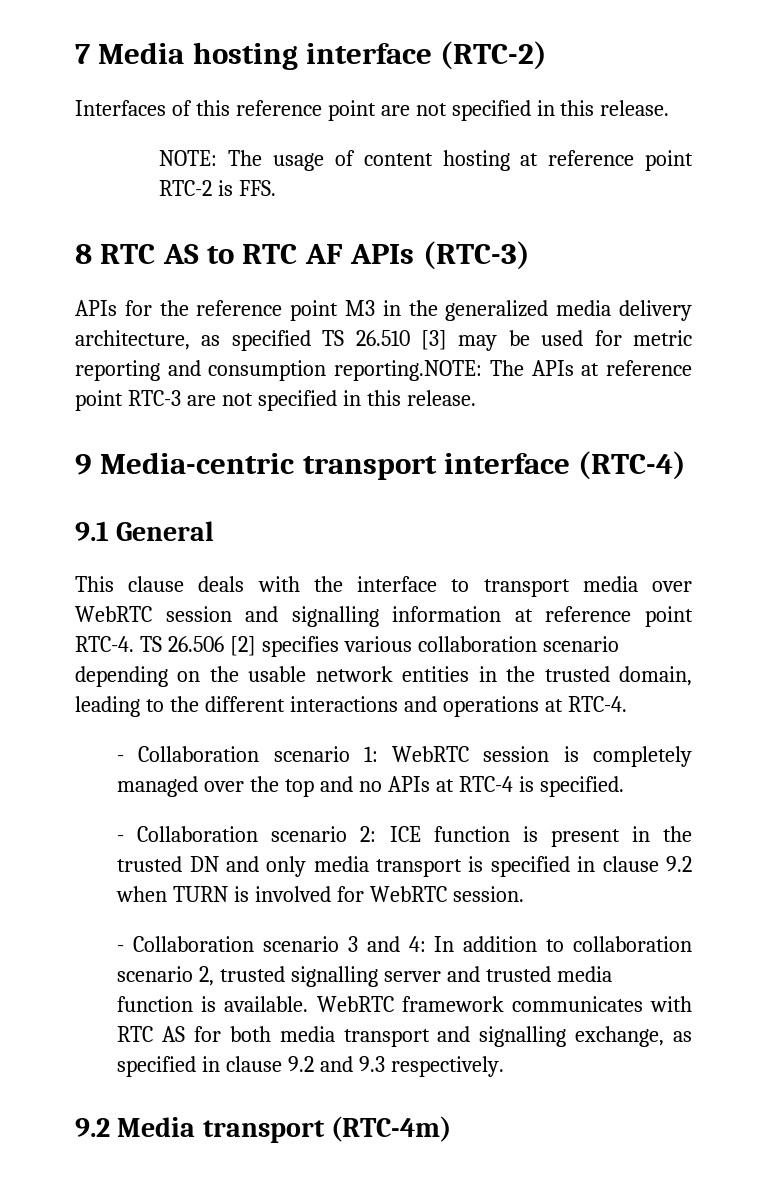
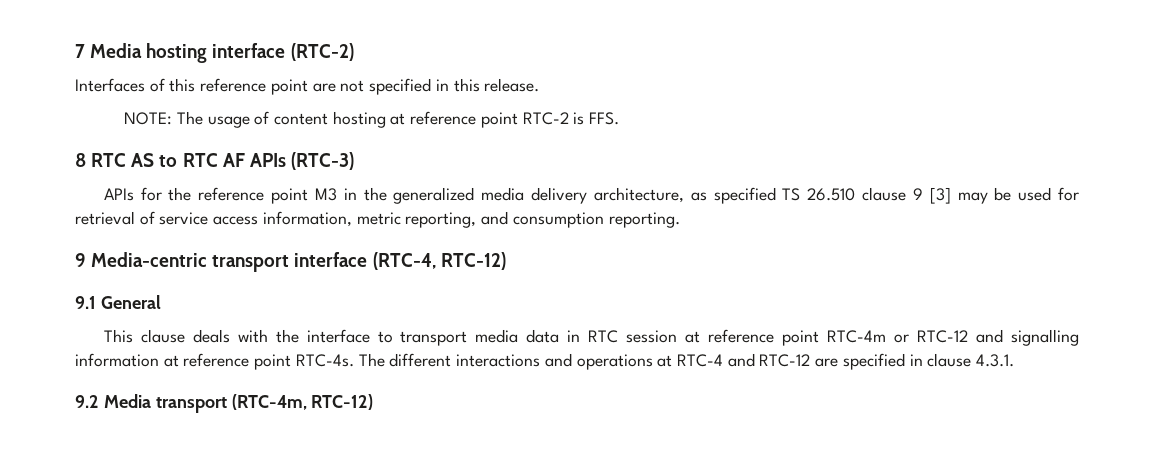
(410, 338) none -> [862,187,923,201] clause 9
[632,330,692,346] [75,360,692,381] [75,390,476,411] metric reporting and consumption reporting.NOTE: The APIs at reference point RTC-3 are not specified in this release. -> [75,211,680,228] retrieval of service access information, metric reporting, and consumption reporting.
[578,451,687,480] (RTC-4) -> [372,252,506,270] (RTC-4, RTC-12)
[652,581,692,592] [75,606,232,622] over WebRTC session -> [526,329,969,346] data in RTC session at reference point RTC-4m or RTC-12
[75,636,619,657] [75,666,692,687] [75,696,199,717] RTC-4. TS 26.506 [2] specifies various collaboration scenario depending on the usable network entities in the trusted domain, leading to the -> [295,353,385,367] RTC-4s. The
[567,696,627,712] [117,746,692,767] [117,776,624,797] [117,826,692,847] [117,856,693,877] [116,886,524,902] [117,936,692,952] [117,966,612,987] [117,996,692,1012] [117,1026,692,1047] [117,1056,504,1077] RTC-4. // - Collaboration scenario 1: WebRTC session is completely managed over the top and no APIs at RTC-4 is specified. // - Collaboration scenario 2: ICE function is present in the trusted DN and only media transport is specified in clause 9.2 when TURN is involved for WebRTC session. // - Collaboration scenario 3 and 4: In addition to collaboration scenario 2, trusted signalling server and trusted media function is available. WebRTC framework communicates with RTC AS for both media transport and signalling exchange, as specified in clause 9.2 and 9.3 respectively. -> [676,353,1015,370] RTC-4 and RTC-12 are specified in clause 4.3.1.
[331,1116,452,1142] (RTC-4m) -> [231,394,374,410] (RTC-4m, RTC-12)

